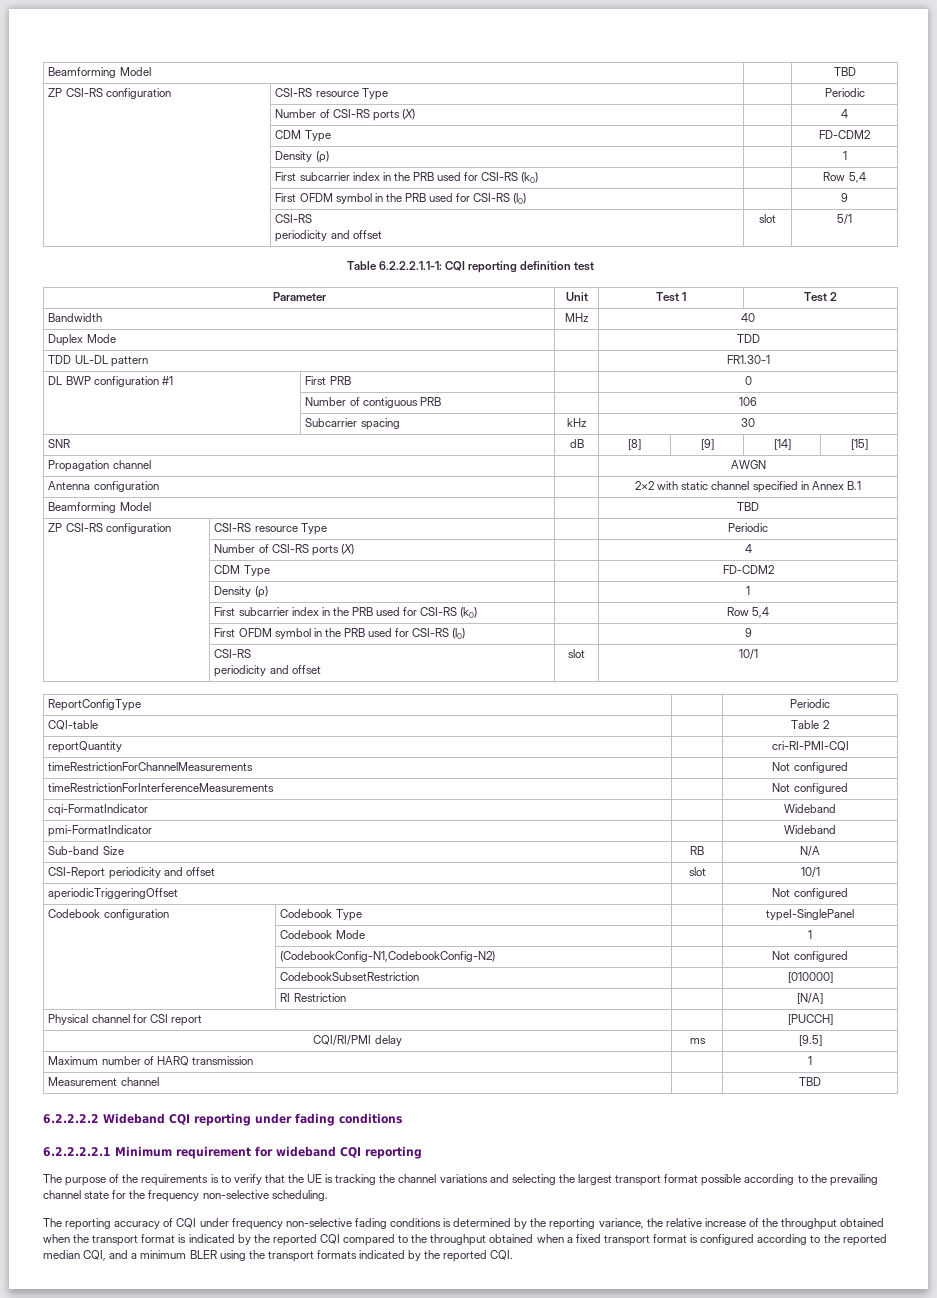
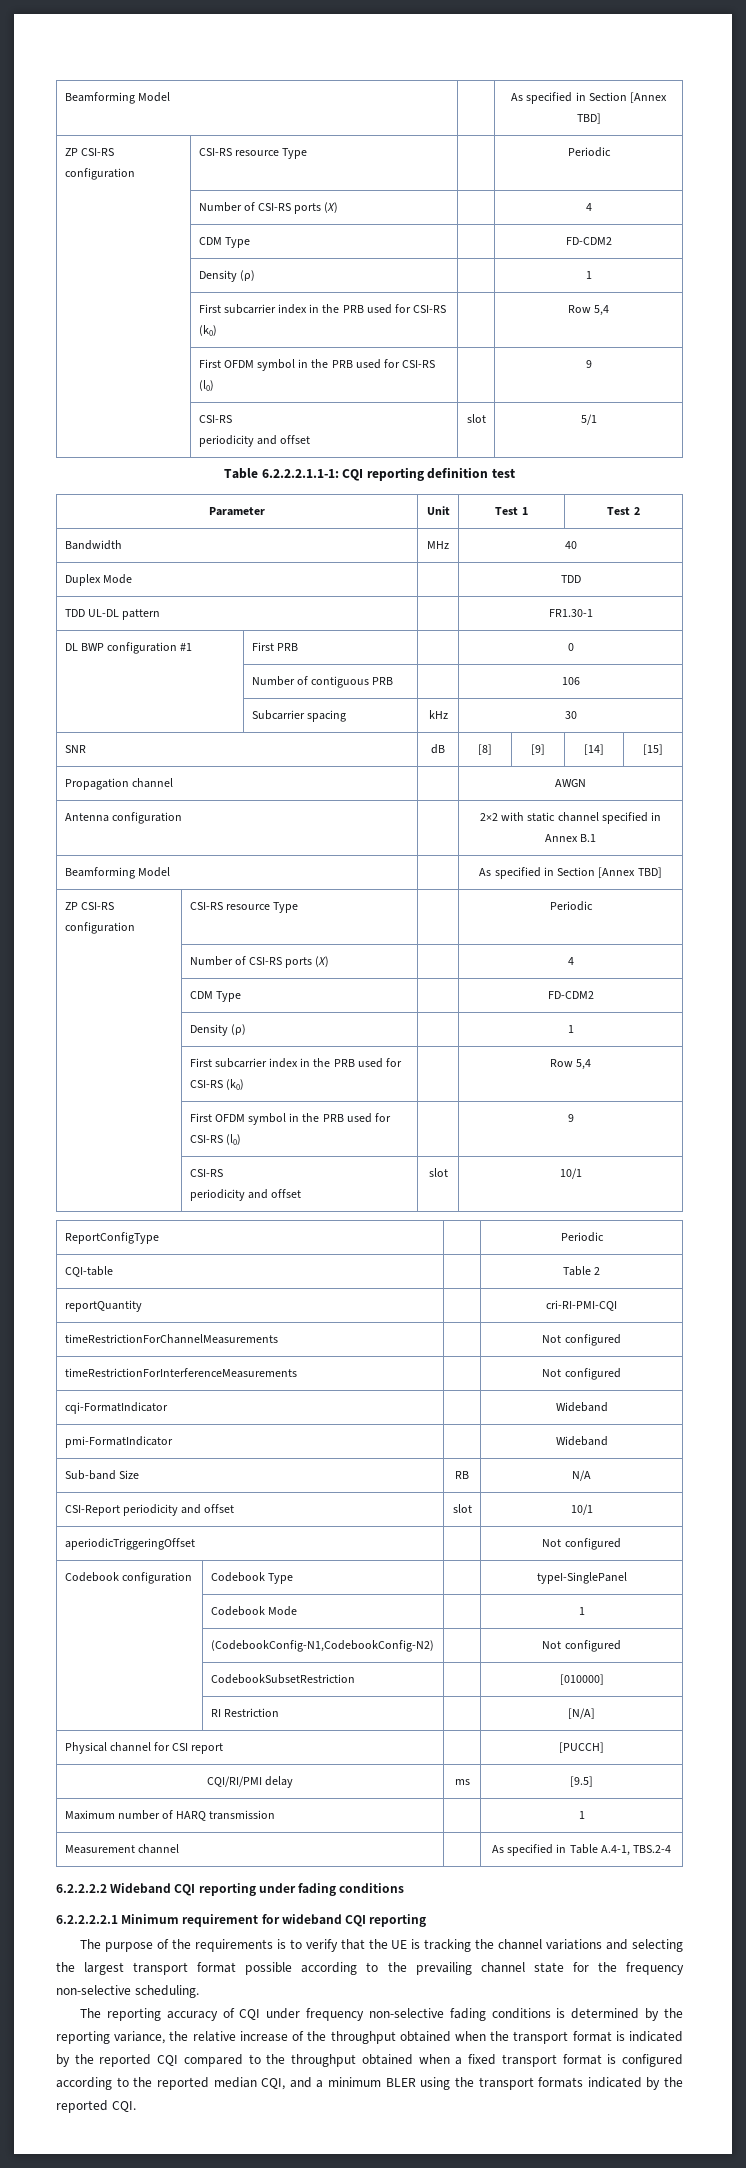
[48,67,151,78] [833,67,856,76] Beamforming Model | | TBD -> [64,92,170,104] [511,92,667,104] [576,113,601,124] Beamforming Model | | As specified in Section [Annex TBD]
[737,502,759,511] TBD -> [479,867,662,879] As specified in Section [Annex TBD]
[799,1077,821,1086] TBD -> [491,1844,672,1856] As specified in Table A.4-1, TBS.2-4

